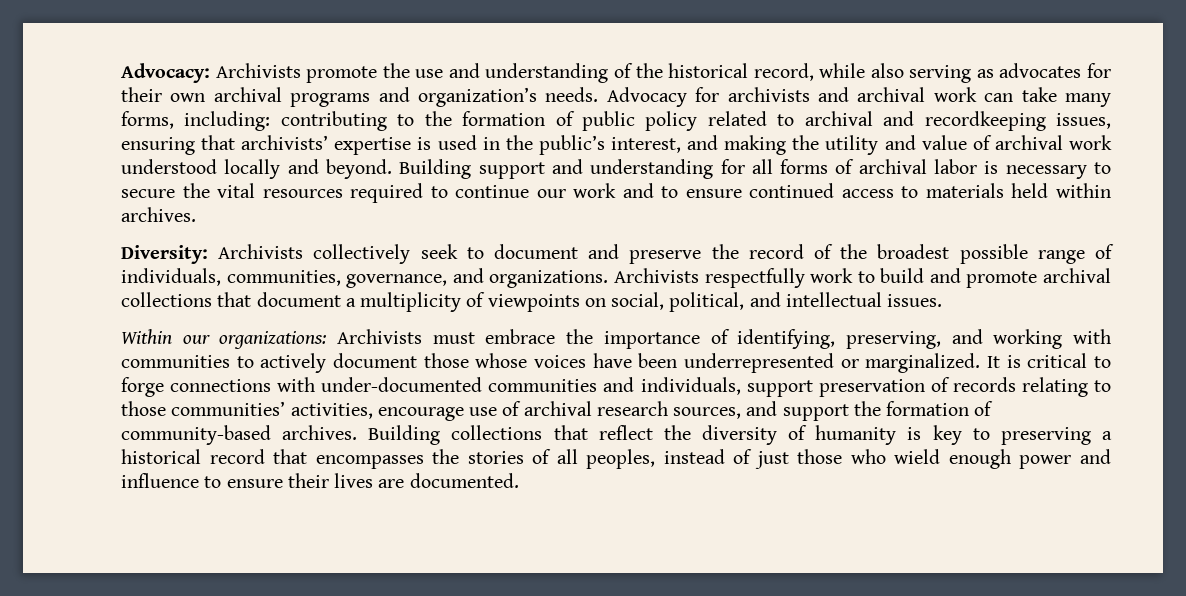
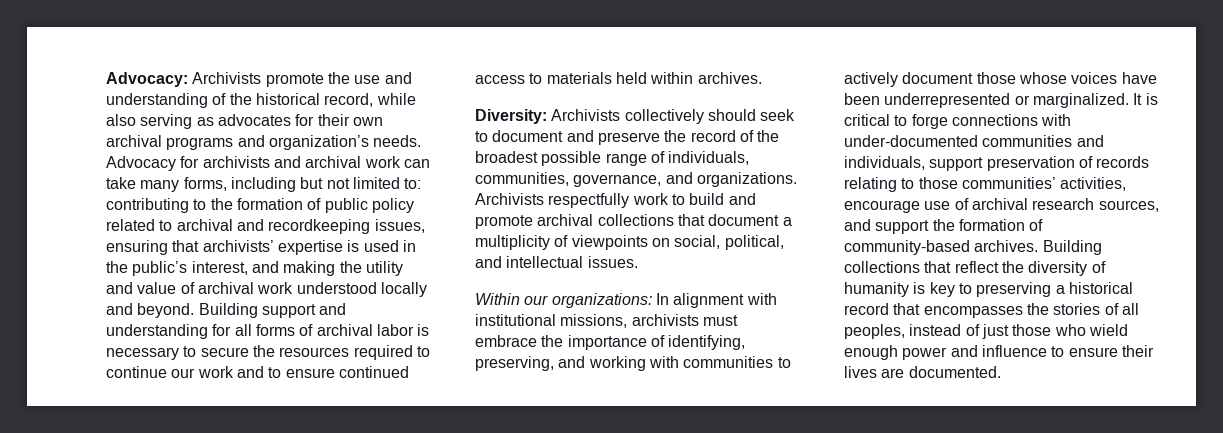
[184,111,271,131] including: -> [230,177,422,192] including but not limited to:
[217,183,256,198] vital -> (275, 351) none
(411, 254) none -> [707,109,756,121] should
[337,329,423,344] Archivists -> [655,293,777,308] [475,314,699,328] In alignment with institutional missions, archivists

